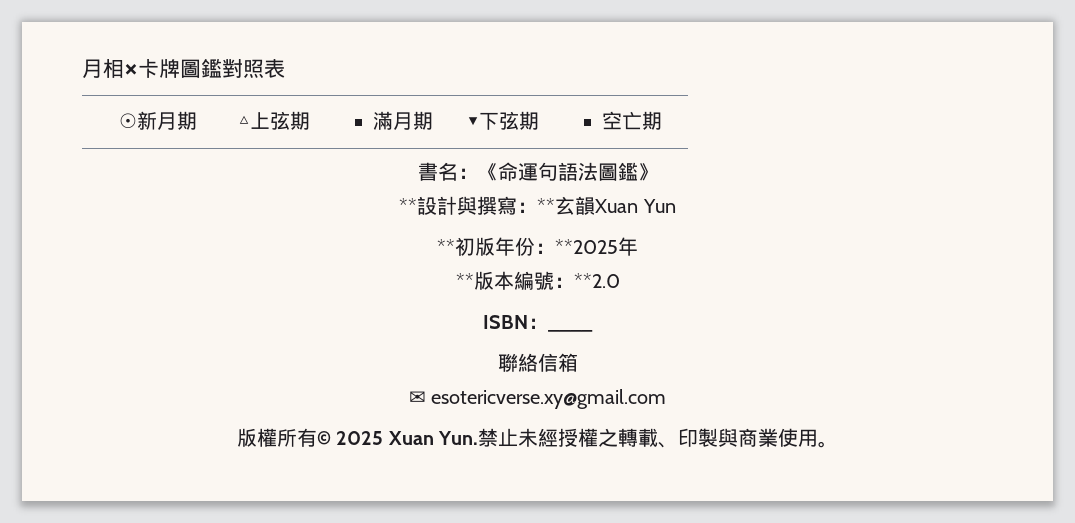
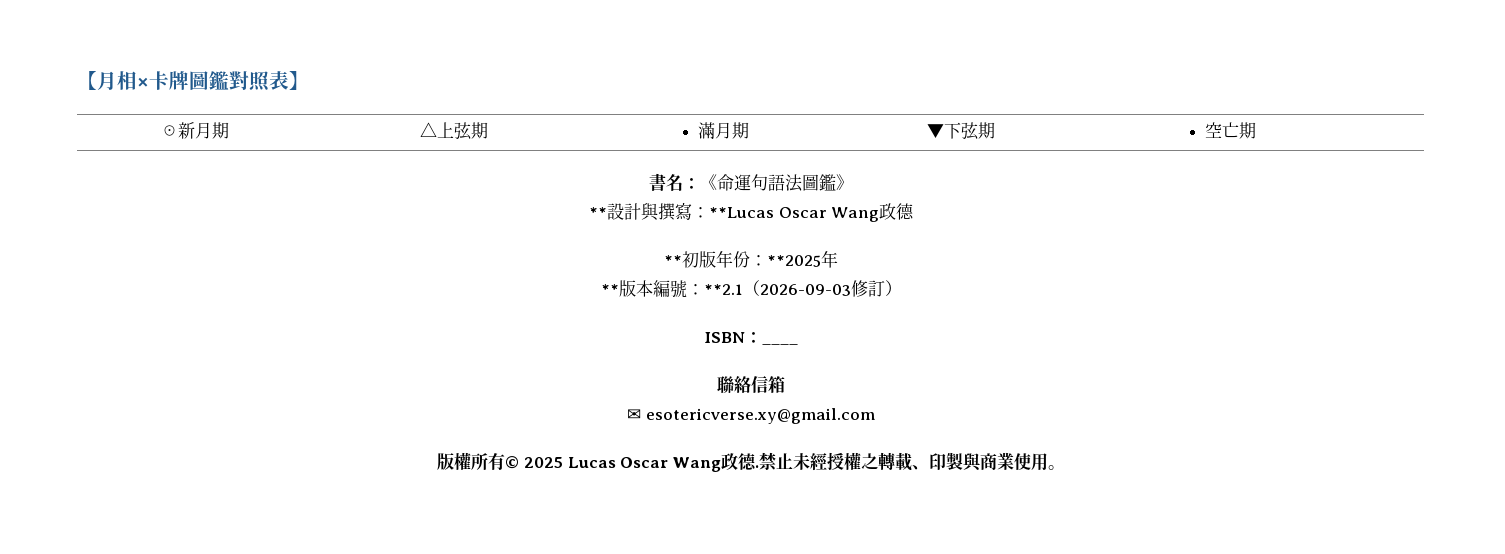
(82, 68) none -> [77,71,97,90] 【
(285, 68) none -> [289,71,309,90] 】
[537,196,676,215] **玄韻Xuan Yun -> [708,203,915,222] **Lucas Oscar Wang政德
[573,273,620,288] **2.0 -> [703,280,902,297] **2.1（2026-09-03修訂）
[387,431,479,445] Xuan Yun. -> [567,453,759,472] Lucas Oscar Wang政德.

